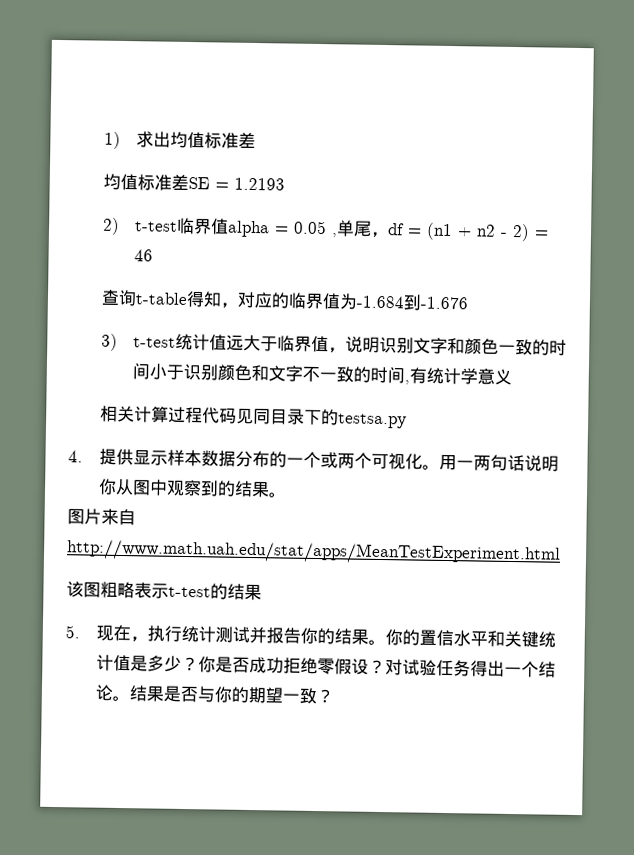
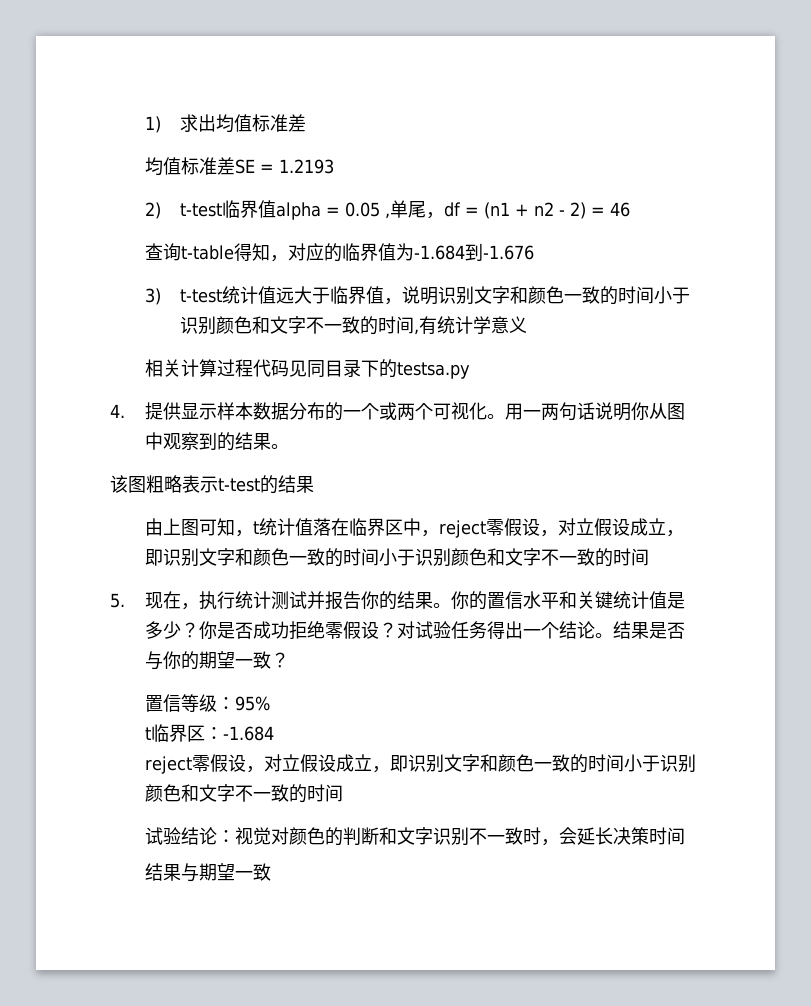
[67,508,136,526] [66,539,561,566] // 图片来自http://www.math.uah.edu/stat/apps/MeanTestExperiment.html -> (290, 446) none
(262, 592) none -> [145,518,685,538] [145,548,650,567] // 由上图可知，t统计值落在临界区中，reject零假设，对立假设成立，即识别文字和颜色一致的时间小于识别颜色和文字不一致的时间
(335, 696) none -> [145,694,271,712] [145,724,275,742] [145,754,697,774] [145,784,344,803] [145,827,686,846] [145,863,272,882] // 置信等级：95% // t临界区：-1.684 // reject零假设，对立假设成立，即识别文字和颜色一致的时间小于识别颜色和文字不一致的时间 // 试验结论：视觉对颜色的判断和文字识别不一致时，会延长决策时间 // 结果与期望一致

